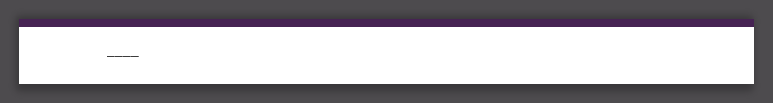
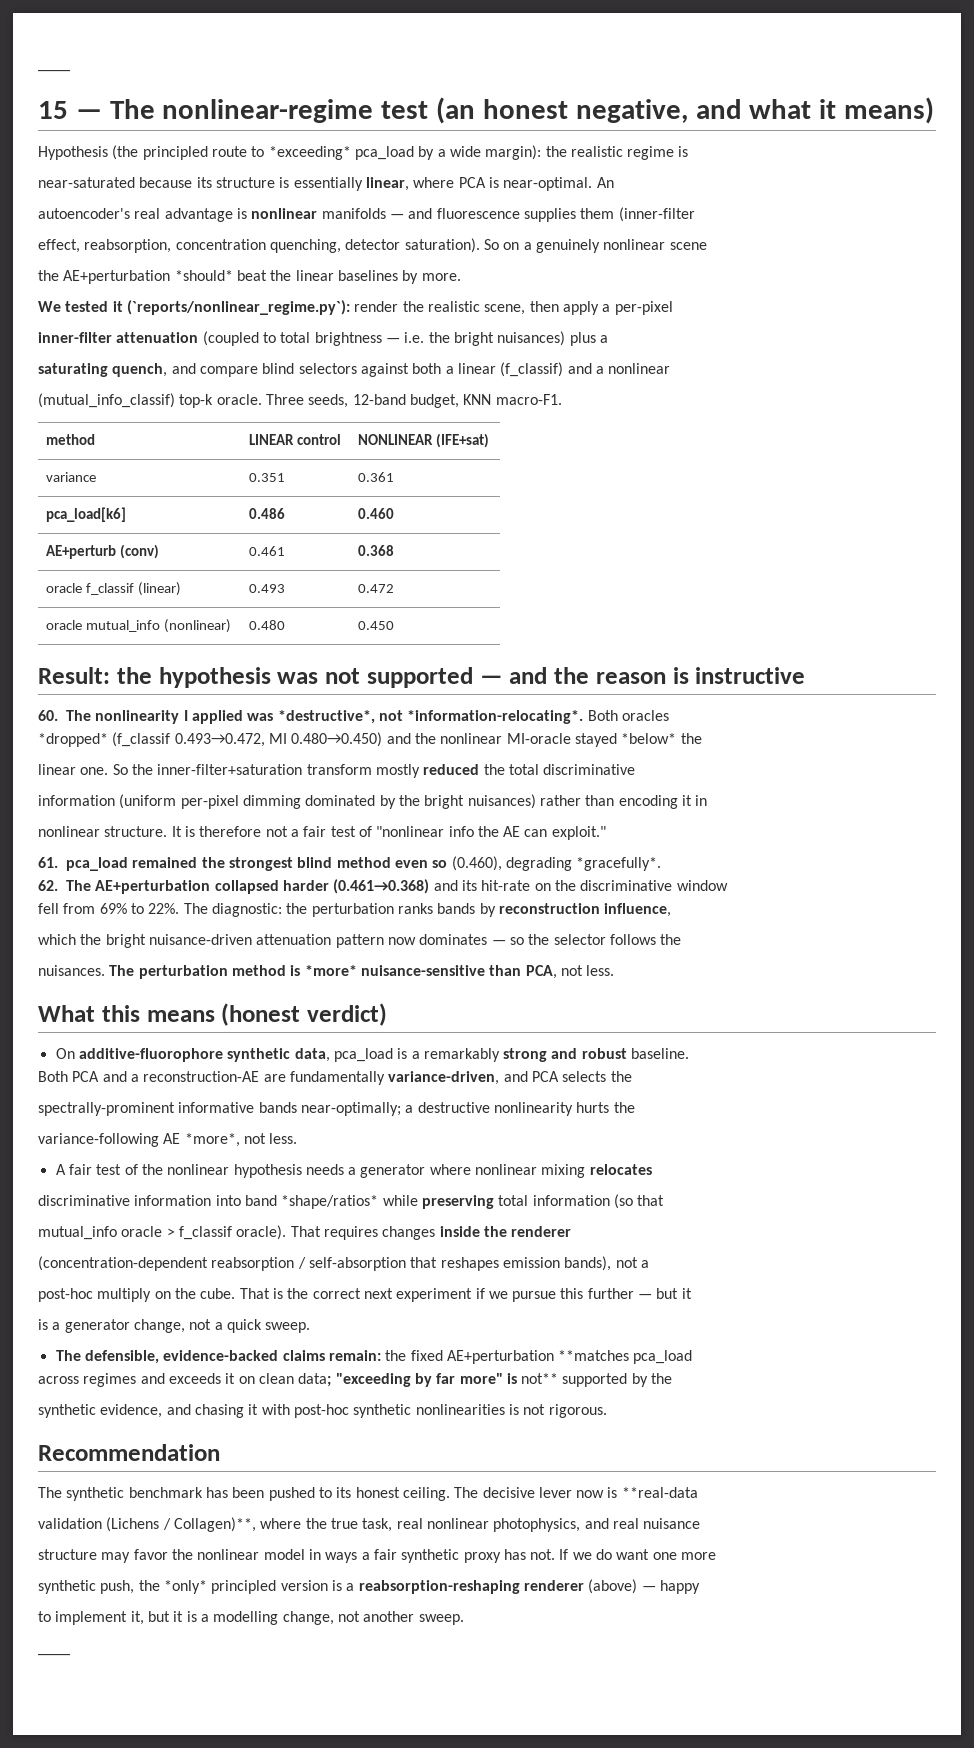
[107,55,139,57] ____ -> [38,69,70,72] [38,97,935,124] [38,145,689,160] [38,177,614,191] [38,207,695,222] [38,238,707,253] [38,270,461,284] [38,300,673,315] [38,331,608,346] [38,362,671,377] [38,393,562,408] [45,434,95,445] [248,434,341,445] [357,433,489,448] [45,472,96,482] [248,473,285,482] [357,472,394,482] [45,507,126,522] [248,508,285,519] [357,508,394,519] [45,544,159,559] [248,546,285,556] [357,545,394,556] [45,582,181,596] [248,584,285,593] [357,584,394,593] [45,619,231,633] [248,620,285,630] [357,621,394,630] [38,667,806,688] [38,710,669,724] [38,732,702,747] [38,764,636,778] [38,794,708,809] [38,826,606,840] [38,856,662,871] [38,879,728,894] [38,903,672,917] [38,934,682,948] [38,965,615,979] [38,1003,387,1026] [55,1048,690,1062] [38,1071,632,1085] [38,1102,635,1116] [38,1133,298,1147] [55,1164,652,1178] [38,1194,665,1209] [38,1225,572,1240] [38,1256,649,1271] [38,1288,692,1302] [38,1319,311,1333] [55,1350,693,1364] [38,1373,673,1387] [38,1404,607,1418] [38,1444,220,1461] [38,1487,698,1501] [38,1517,701,1532] [38,1549,717,1563] [38,1579,700,1594] [38,1611,464,1625] [38,1653,70,1656] ____ // 15 — The nonlinear-regime test (an honest negative, and what it means) // Hypothesis (the principled route to *exceeding* pca_load by a wide margin): the realistic regime is // near-saturated because its structure is essentially linear, where PCA is near-optimal. An // autoencoder's real advantage is nonlinear manifolds — and fluorescence supplies them (inner-filter // effect, reabsorption, concentration quenching, detector saturation). So on a genuinely nonlinear scene // the AE+perturbation *should* beat the linear baselines by more. // We tested it (`reports/nonlinear_regime.py`): render the realistic scene, then apply a per-pixel // inner-filter attenuation (coupled to total brightness — i.e. the bright nuisances) plus a // saturating quench, and compare blind selectors against both a linear (f_classif) and a nonlinear // (mutual_info_classif) top-k oracle. Three seeds, 12-band budget, KNN macro-F1. // method | LINEAR control | NONLINEAR (IFE+sat) // variance | 0.351 | 0.361 // pca_load[k6] | 0.486 | 0.460 // AE+perturb (conv) | 0.461 | 0.368 // oracle f_classif (linear) | 0.493 | 0.472 // oracle mutual_info (nonlinear) | 0.480 | 0.450 // Result: the hypothesis was not supported — and the reason is instructive // 60. The nonlinearity I applied was *destructive*, not *information-relocating*. Both oracles // *dropped* (f_classif 0.493→0.472, MI 0.480→0.450) and the nonlinear MI-oracle stayed *below* the // linear one. So the inner-filter+saturation transform mostly reduced the total discriminative // information (uniform per-pixel dimming dominated by the bright nuisances) rather than encoding it in // nonlinear structure. It is therefore not a fair test of "nonlinear info the AE can exploit." // 61. pca_load remained the strongest blind method even so (0.460), degrading *gracefully*. // 62. The AE+perturbation collapsed harder (0.461→0.368) and its hit-rate on the discriminative window // fell from 69% to 22%. The diagnostic: the perturbation ranks bands by reconstruction influence, // which the bright nuisance-driven attenuation pattern now dominates — so the selector follows the // nuisances. The perturbation method is *more* nuisance-sensitive than PCA, not less. // What this means (honest verdict) // On additive-fluorophore synthetic data, pca_load is a remarkably strong and robust baseline. // Both PCA and a reconstruction-AE are fundamentally variance-driven, and PCA selects the // spectrally-prominent informative bands near-optimally; a destructive nonlinearity hurts the // variance-following AE *more*, not less. // A fair test of the nonlinear hypothesis needs a generator where nonlinear mixing relocates // discriminative information into band *shape/ratios* while preserving total information (so that // mutual_info oracle > f_classif oracle). That requires changes inside the renderer // (concentration-dependent reabsorption / self-absorption that reshapes emission bands), not a // post-hoc multiply on the cube. That is the correct next experiment if we pursue this further — but it // is a generator change, not a quick sweep. // The defensible, evidence-backed claims remain: the fixed AE+perturbation **matches pca_load // across regimes and exceeds it on clean data; "exceeding by far more" is not** supported by the // synthetic evidence, and chasing it with post-hoc synthetic nonlinearities is not rigorous. // Recommendation // The synthetic benchmark has been pushed to its honest ceiling. The decisive lever now is **real-data // validation (Lichens / Collagen)**, where the true task, real nonlinear photophysics, and real nuisance // structure may favor the nonlinear model in ways a fair synthetic proxy has not. If we do want one more // synthetic push, the *only* principled version is a reabsorption-reshaping renderer (above) — happy // to implement it, but it is a modelling change, not another sweep. // ____

